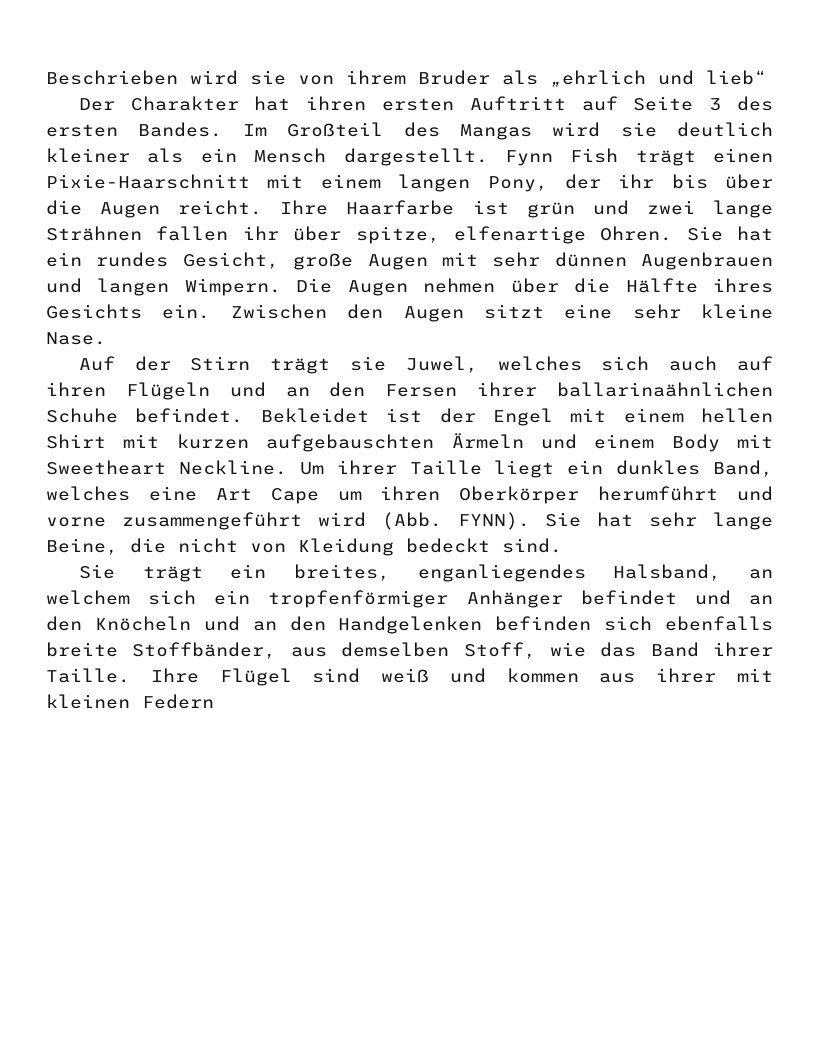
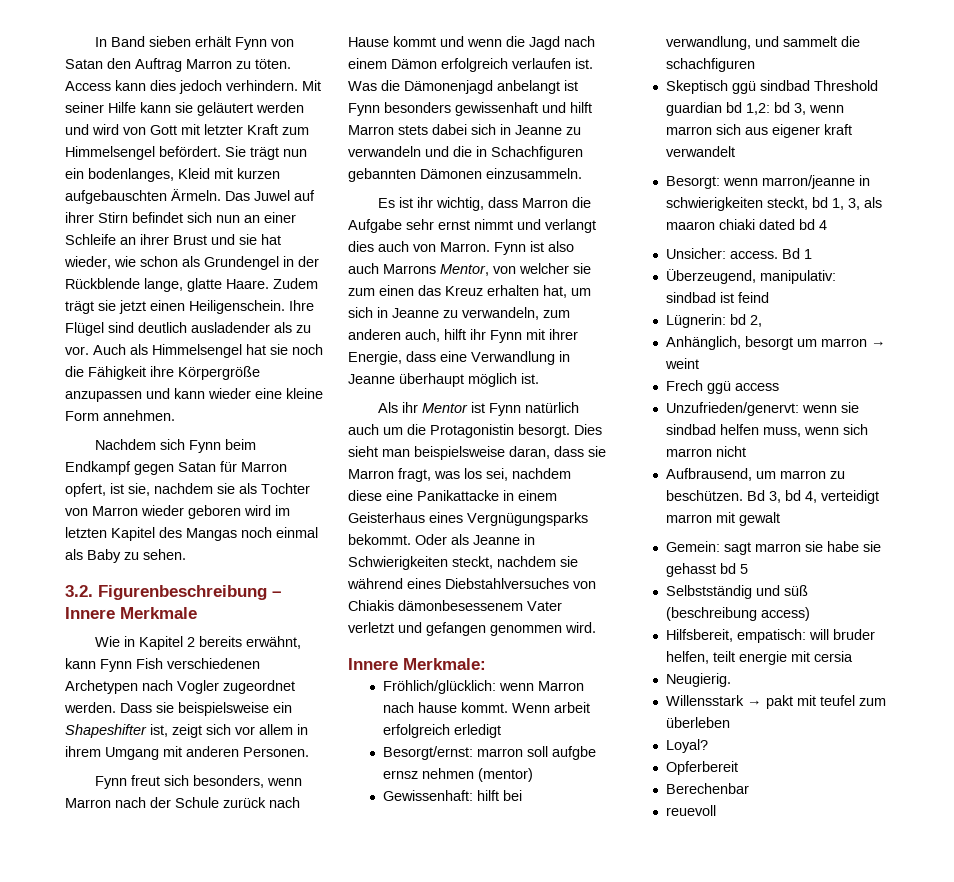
[46,70,766,87] [78,96,773,111] [46,122,773,140] [46,148,773,166] [46,174,773,192] [46,200,773,218] [46,226,773,244] [46,252,773,270] [46,278,774,296] [46,304,773,322] [46,332,106,345] [78,356,774,374] [46,382,773,400] [46,408,773,426] [46,433,773,452] [46,460,773,478] [46,486,773,504] [46,512,773,530] [46,538,562,556] [78,564,773,582] [46,590,773,608] [46,616,773,634] [46,642,773,659] [46,668,774,686] [46,694,214,709] Beschrieben wird sie von ihrem Bruder als „ehrlich und lieb“ // Der Charakter hat ihren ersten Auftritt auf Seite 3 des ersten Bandes. Im Großteil des Mangas wird sie deutlich kleiner als ein Mensch dargestellt. Fynn Fish trägt einen Pixie-Haarschnitt mit einem langen Pony, der ihr bis über die Augen reicht. Ihre Haarfarbe ist grün und zwei lange Strähnen fallen ihr über spitze, elfenartige Ohren. Sie hat ein rundes Gesicht, große Augen mit sehr dünnen Augenbrauen und langen Wimpern. Die Augen nehmen über die Hälfte ihres Gesichts ein. Zwischen den Augen sitzt eine sehr kleine Nase. // Auf der Stirn trägt sie Juwel, welches sich auch auf ihren Flügeln und an den Fersen ihrer ballarinaähnlichen Schuhe befindet. Bekleidet ist der Engel mit einem hellen Shirt mit kurzen aufgebauschten Ärmeln und einem Body mit Sweetheart Neckline. Um ihrer Taille liegt ein dunkles Band, welches eine Art Cape um ihren Oberkörper herumführt und vorne zusammengeführt wird (Abb. FYNN). Sie hat sehr lange Beine, die nicht von Kleidung bedeckt sind. // Sie trägt ein breites, enganliegendes Halsband, an welchem sich ein tropfenförmiger Anhänger befindet und an den Knöcheln und an den Handgelenken befinden sich ebenfalls breite Stoffbänder, aus demselben Stoff, wie das Band ihrer Taille. Ihre Flügel sind weiß und kommen aus ihrer mit kleinen Federn -> [94,36,294,50] [65,58,291,72] [65,80,321,94] [65,102,304,116] [65,124,309,135] [65,146,307,160] [65,168,280,182] [65,189,315,204] [65,212,296,223] [65,234,281,245] [64,256,319,270] [65,278,318,292] [65,300,314,314] [65,322,311,336] [65,344,323,358] [65,366,260,380] [65,388,323,402] [65,410,175,421] [94,439,256,453] [65,461,287,475] [65,483,310,497] [65,505,290,519] [65,527,318,541] [65,549,186,563] [65,585,281,600] [65,607,197,619] [94,636,301,650] [65,658,260,672] [65,680,295,694] [64,702,292,716] [65,724,308,738] [65,746,309,760] [94,775,302,789] [65,797,300,808] [348,36,595,50] [348,58,593,72] [348,80,578,94] [348,102,592,116] [348,124,581,135] [348,146,583,160] [348,168,582,182] [377,197,591,211] [348,219,596,233] [348,241,574,255] [348,263,591,276] [348,285,591,298] [348,307,570,320] [348,329,578,343] [348,351,570,365] [348,373,539,387] [377,402,579,416] [348,424,602,438] [348,446,606,460] [348,468,571,482] [348,490,557,501] [348,512,588,526] [348,534,535,545] [348,556,578,570] [347,578,596,589] [348,600,562,611] [348,622,596,636] [348,658,486,670] [383,680,585,694] [383,702,591,713] [383,724,502,738] [383,746,597,760] [383,768,534,782] [383,790,523,801] [666,36,861,50] [666,58,756,72] [666,80,879,94] [666,102,845,116] [666,124,853,138] [666,146,736,157] [666,175,871,189] [666,197,883,211] [666,219,828,230] [666,248,813,259] [666,269,837,284] [666,292,770,303] [666,314,763,328] [666,336,887,350] [665,358,700,369] [666,380,780,394] [666,402,860,416] [666,424,869,437] [666,446,747,457] [666,468,846,481] [666,490,880,504] [666,512,781,526] [666,541,882,555] [666,563,749,577] [666,585,809,599] [666,607,811,621] [666,629,876,643] [666,651,854,665] [666,673,732,687] [666,695,887,709] [666,717,731,728] [666,739,709,753] [666,761,739,775] [666,783,750,794] [666,805,717,816] In Band sieben erhält Fynn von Satan den Auftrag Marron zu töten. Access kann dies jedoch verhindern. Mit seiner Hilfe kann sie geläutert werden und wird von Gott mit letzter Kraft zum Himmelsengel befördert. Sie trägt nun ein bodenlanges, Kleid mit kurzen aufgebauschten Ärmeln. Das Juwel auf ihrer Stirn befindet sich nun an einer Schleife an ihrer Brust und sie hat wieder, wie schon als Grundengel in der Rückblende lange, glatte Haare. Zudem trägt sie jetzt einen Heiligenschein. Ihre Flügel sind deutlich ausladender als zu vor. Auch als Himmelsengel hat sie noch die Fähigkeit ihre Körpergröße anzupassen und kann wieder eine kleine Form annehmen. // Nachdem sich Fynn beim Endkampf gegen Satan für Marron opfert, ist sie, nachdem sie als Tochter von Marron wieder geboren wird im letzten Kapitel des Mangas noch einmal als Baby zu sehen. // 3.2. Figurenbeschreibung – Innere Merkmale // Wie in Kapitel 2 bereits erwähnt, kann Fynn Fish verschiedenen Archetypen nach Vogler zugeordnet werden. Dass sie beispielsweise ein Shapeshifter ist, zeigt sich vor allem in ihrem Umgang mit anderen Personen. // Fynn freut sich besonders, wenn Marron nach der Schule zurück nach Hause kommt und wenn die Jagd nach einem Dämon erfolgreich verlaufen ist. Was die Dämonenjagd anbelangt ist Fynn besonders gewissenhaft und hilft Marron stets dabei sich in Jeanne zu verwandeln und die in Schachfiguren gebannten Dämonen einzusammeln. // Es ist ihr wichtig, dass Marron die Aufgabe sehr ernst nimmt und verlangt dies auch von Marron. Fynn ist also auch Marrons Mentor, von welcher sie zum einen das Kreuz erhalten hat, um sich in Jeanne zu verwandeln, zum anderen auch, hilft ihr Fynn mit ihrer Energie, dass eine Verwandlung in Jeanne überhaupt möglich ist. // Als ihr Mentor ist Fynn natürlich auch um die Protagonistin besorgt. Dies sieht man beispielsweise daran, dass sie Marron fragt, was los sei, nachdem diese eine Panikattacke in einem Geisterhaus eines Vergnügungsparks bekommt. Oder als Jeanne in Schwierigkeiten steckt, nachdem sie während eines Diebstahlversuches von Chiakis dämonbesessenem Vater verletzt und gefangen genommen wird. // Innere Merkmale: // Fröhlich/glücklich: wenn Marron nach hause kommt. Wenn arbeit erfolgreich erledigt // Besorgt/ernst: marron soll aufgbe ernsz nehmen (mentor) // Gewissenhaft: hilft bei verwandlung, und sammelt die schachfiguren // Skeptisch ggü sindbad Threshold guardian bd 1,2: bd 3, wenn marron sich aus eigener kraft verwandelt // Besorgt: wenn marron/jeanne in schwierigkeiten steckt, bd 1, 3, als maaron chiaki dated bd 4 // Unsicher: access. Bd 1 // Überzeugend, manipulativ: sindbad ist feind // Lügnerin: bd 2, // Anhänglich, besorgt um marron → weint // Frech ggü access // Unzufrieden/genervt: wenn sie sindbad helfen muss, wenn sich marron nicht // Aufbrausend, um marron zu beschützen. Bd 3, bd 4, verteidigt marron mit gewalt // Gemein: sagt marron sie habe sie gehasst bd 5 // Selbstständig und süß (beschreibung access) // Hilfsbereit, empatisch: will bruder helfen, teilt energie mit cersia // Neugierig. // Willensstark → pakt mit teufel zum überleben // Loyal? // Opferbereit // Berechenbar // reuevoll

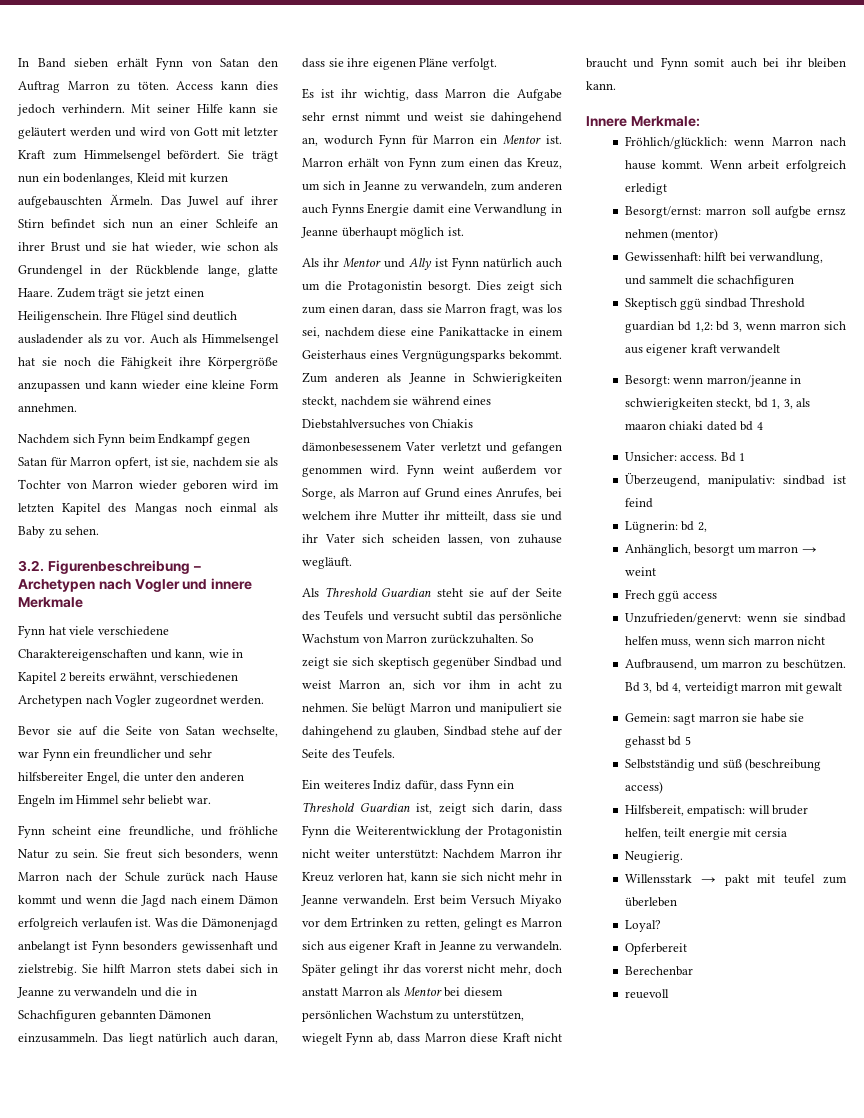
[65,607,197,619] [94,636,120,647] Innere Merkmale // Wie -> [18,578,253,592] [18,597,83,608] [18,625,169,638] [18,649,229,661] Archetypen nach Vogler und innere Merkmale // Fynn hat viele verschiedene Charaktereigenschaften und kann, wie
[65,658,163,672] kann Fynn Fish -> (157, 677) none
[120,702,292,716] [65,724,308,738] [65,746,309,760] [94,776,127,789] Dass sie beispielsweise ein Shapeshifter ist, zeigt sich vor allem in ihrem Umgang mit anderen Personen. // Fynn -> [18,726,278,737] [18,748,212,761] [18,771,244,784] [18,794,211,807] [18,825,278,838] [18,849,121,859] // Bevor sie auf die Seite von Satan wechselte, war Fynn ein freundlicher und sehr hilfsbereiter Engel, die unter den anderen Engeln im Himmel sehr beliebt war. // Fynn scheint eine freundliche, und fröhliche Natur zu sein. Sie
(566, 107) none -> [18,964,99,976] zielstrebig. Sie
(582, 173) none -> [103,1033,278,1045] [302,58,497,70] Das liegt natürlich auch daran, dass sie ihre eigenen Pläne verfolgt.
[545,219,596,233] [348,241,574,255] [348,263,591,276] [348,285,567,298] verlangt dies auch von Marron. Fynn ist also auch Marrons Mentor, von welcher sie zum einen das Kreuz erhalten hat, -> [434,112,562,124] [302,134,562,147] [302,157,562,170] weist sie dahingehend an, wodurch Fynn für Marron ein Mentor ist. Marron erhält von Fynn zum einen das Kreuz,
[405,329,578,343] [348,351,436,365] auch, hilft ihr Fynn mit ihrer Energie, dass -> [302,203,444,216] auch Fynns Energie damit
(468, 408) none -> [384,258,432,270] und Ally
[348,446,505,460] sieht man beispielsweise -> [507,281,562,293] [302,304,359,314] zeigt sich zum einen
[415,534,447,545] Oder -> [302,372,380,383] Zum anderen
(596, 627) none -> [407,464,562,477] [302,488,562,500] [302,511,562,522] [302,534,562,545] [302,557,352,569] [302,587,562,598] [302,610,562,623] [302,634,535,644] [302,657,562,669] [302,680,562,691] [302,703,562,715] [302,726,562,738] [302,748,396,759] [302,779,515,792] [302,802,562,815] [302,825,562,838] [302,849,562,859] [302,872,562,883] [301,894,562,907] [302,917,562,930] [302,941,562,953] [302,964,562,976] [302,987,503,997] [302,1010,524,1022] [302,1032,562,1045] [586,57,846,70] [586,81,616,90] Fynn weint außerdem vor Sorge, als Marron auf Grund eines Anrufes, bei welchem ihre Mutter ihr mitteilt, dass sie und ihr Vater sich scheiden lassen, von zuhause wegläuft. // Als Threshold Guardian steht sie auf der Seite des Teufels und versucht subtil das persönliche Wachstum von Marron zurückzuhalten. So zeigt sie sich skeptisch gegenüber Sindbad und weist Marron an, sich vor ihm in acht zu nehmen. Sie belügt Marron und manipuliert sie dahingehend zu glauben, Sindbad stehe auf der Seite des Teufels. // Ein weiteres Indiz dafür, dass Fynn ein Threshold Guardian ist, zeigt sich darin, dass Fynn die Weiterentwicklung der Protagonistin nicht weiter unterstützt: Nachdem Marron ihr Kreuz verloren hat, kann sie sich nicht mehr in Jeanne verwandeln. Erst beim Versuch Miyako vor dem Ertrinken zu retten, gelingt es Marron sich aus eigener Kraft in Jeanne zu verwandeln. Später gelingt ihr das vorerst nicht mehr, doch anstatt Marron als Mentor bei diesem persönlichen Wachstum zu unterstützen, wiegelt Fynn ab, dass Marron diese Kraft nicht braucht und Fynn somit auch bei ihr bleiben kann.

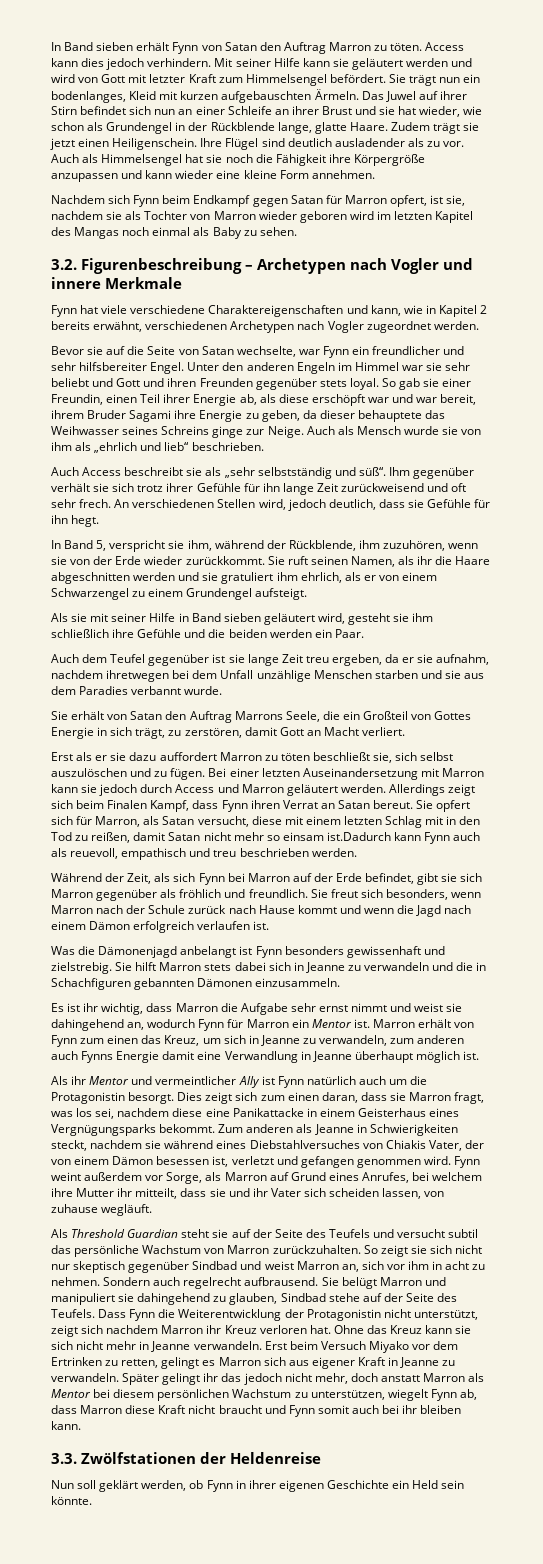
[86,771,173,784] Engel, die unter -> [150,362,220,374] Engel. Unter
[121,795,211,805] [18,825,278,838] [18,849,99,859] sehr beliebt war. // Fynn scheint eine freundliche, und fröhliche Natur zu sein. -> [401,362,471,371] [51,378,472,390] [51,394,477,406] [51,410,446,422] [51,426,482,438] [51,442,264,453] [51,467,475,479] [51,483,467,495] [51,499,491,511] [51,515,100,527] [51,540,479,552] [51,556,491,567] [51,572,438,584] [51,588,308,600] [51,613,434,625] [51,629,364,638] [51,654,490,666] [51,670,485,682] [51,686,223,695] [51,711,472,723] [51,727,406,739] [51,752,454,763] [51,768,484,780] [51,784,476,796] [51,800,471,812] [51,816,481,828] [51,832,481,844] [51,848,357,860] [51,873,483,885] [51,889,308,901] war sie sehr beliebt und Gott und ihren Freunden gegenüber stets loyal. So gab sie einer Freundin, einen Teil ihrer Energie ab, als diese erschöpft war und war bereit, ihrem Bruder Sagami ihre Energie zu geben, da dieser behauptete das Weihwasser seines Schreins ginge zur Neige. Auch als Mensch wurde sie von ihm als „ehrlich und lieb“ beschrieben. // Auch Access beschreibt sie als „sehr selbstständig und süß“. Ihm gegenüber verhält sie sich trotz ihrer Gefühle für ihn lange Zeit zurückweisend und oft sehr frech. An verschiedenen Stellen wird, jedoch deutlich, dass sie Gefühle für ihn hegt. // In Band 5, verspricht sie ihm, während der Rückblende, ihm zuzuhören, wenn sie von der Erde wieder zurückkommt. Sie ruft seinen Namen, als ihr die Haare abgeschnitten werden und sie gratuliert ihm ehrlich, als er von einem Schwarzengel zu einem Grundengel aufsteigt. // Als sie mit seiner Hilfe in Band sieben geläutert wird, gesteht sie ihm schließlich ihre Gefühle und die beiden werden ein Paar. // Auch dem Teufel gegenüber ist sie lange Zeit treu ergeben, da er sie aufnahm, nachdem ihretwegen bei dem Unfall unzählige Menschen starben und sie aus dem Paradies verbannt wurde. // Sie erhält von Satan den Auftrag Marrons Seele, die ein Großteil von Gottes Energie in sich trägt, zu zerstören, damit Gott an Macht verliert. // Erst als er sie dazu auffordert Marron zu töten beschließt sie, sich selbst auszulöschen und zu fügen. Bei einer letzten Auseinandersetzung mit Marron kann sie jedoch durch Access und Marron geläutert werden. Allerdings zeigt sich beim Finalen Kampf, dass Fynn ihren Verrat an Satan bereut. Sie opfert sich für Marron, als Satan versucht, diese mit einem letzten Schlag mit in den Tod zu reißen, damit Satan nicht mehr so einsam ist.Dadurch kann Fynn auch als reuevoll, empathisch und treu beschrieben werden. // Während der Zeit, als sich Fynn bei Marron auf der Erde befindet, gibt sie sich Marron gegenüber als fröhlich und freundlich.
(152, 922) none -> (270, 925) //
[103,1033,278,1045] [302,58,497,70] Das liegt natürlich auch daran, dass sie ihre eigenen Pläne verfolgt. -> (341, 982) none
(405, 263) none -> [155,1076,237,1085] vermeintlicher
[302,442,436,452] dämonbesessenem Vater -> [428,1140,484,1151] [51,1156,229,1167] Vater, der von einem Dämon besessen ist,
(374, 661) none -> [455,1245,483,1254] [51,1264,70,1270] nicht nur
(348, 707) none -> [103,1277,319,1289] Sondern auch regelrecht aufbrausend.
[302,779,515,792] [302,802,562,815] // Ein weiteres Indiz dafür, dass Fynn ein Threshold Guardian ist, zeigt sich darin, dass -> [98,1309,127,1318] Dass
[335,849,562,859] [302,872,407,883] weiter unterstützt: Nachdem Marron ihr Kreuz verloren hat, -> [413,1310,478,1320] [51,1325,423,1337] unterstützt, zeigt sich nachdem Marron ihr Kreuz verloren hat. Ohne das Kreuz
[425,965,464,973] vorerst -> [243,1373,282,1385] jedoch
[586,116,700,127] [624,136,846,149] [624,160,846,172] [624,183,667,195] [624,206,846,218] [624,228,719,241] [624,252,824,264] [624,275,795,287] [624,297,806,310] [624,321,846,333] [624,344,781,356] [624,375,802,387] [624,398,811,410] [624,421,763,431] [624,452,746,462] [624,473,846,487] [624,498,653,508] [624,521,707,533] [624,544,817,556] [624,567,656,576] [624,589,717,602] [624,613,846,625] [624,636,826,647] [624,659,846,670] [624,682,843,694] [624,713,805,725] [624,736,691,748] [624,758,822,771] [624,781,663,794] [624,805,809,817] [624,828,787,840] [624,851,683,863] [624,874,847,886] [624,897,677,907] [624,920,661,932] [624,943,687,955] [624,966,693,976] [624,989,669,999] Innere Merkmale: // Fröhlich/glücklich: wenn Marron nach hause kommt. Wenn arbeit erfolgreich erledigt // Besorgt/ernst: marron soll aufgbe ernsz nehmen (mentor) // Gewissenhaft: hilft bei verwandlung, und sammelt die schachfiguren // Skeptisch ggü sindbad Threshold guardian bd 1,2: bd 3, wenn marron sich aus eigener kraft verwandelt // Besorgt: wenn marron/jeanne in schwierigkeiten steckt, bd 1, 3, als maaron chiaki dated bd 4 // Unsicher: access. Bd 1 // Überzeugend, manipulativ: sindbad ist feind // Lügnerin: bd 2, // Anhänglich, besorgt um marron → weint // Frech ggü access // Unzufrieden/genervt: wenn sie sindbad helfen muss, wenn sich marron nicht // Aufbrausend, um marron zu beschützen. Bd 3, bd 4, verteidigt marron mit gewalt // Gemein: sagt marron sie habe sie gehasst bd 5 // Selbstständig und süß (beschreibung access) // Hilfsbereit, empatisch: will bruder helfen, teilt energie mit cersia // Neugierig. // Willensstark → pakt mit teufel zum überleben // Loyal? // Opferbereit // Berechenbar // reuevoll -> [51,1452,321,1464] [51,1480,465,1492] [51,1496,92,1505] 3.3. Zwölfstationen der Heldenreise // Nun soll geklärt werden, ob Fynn in ihrer eigenen Geschichte ein Held sein könnte.

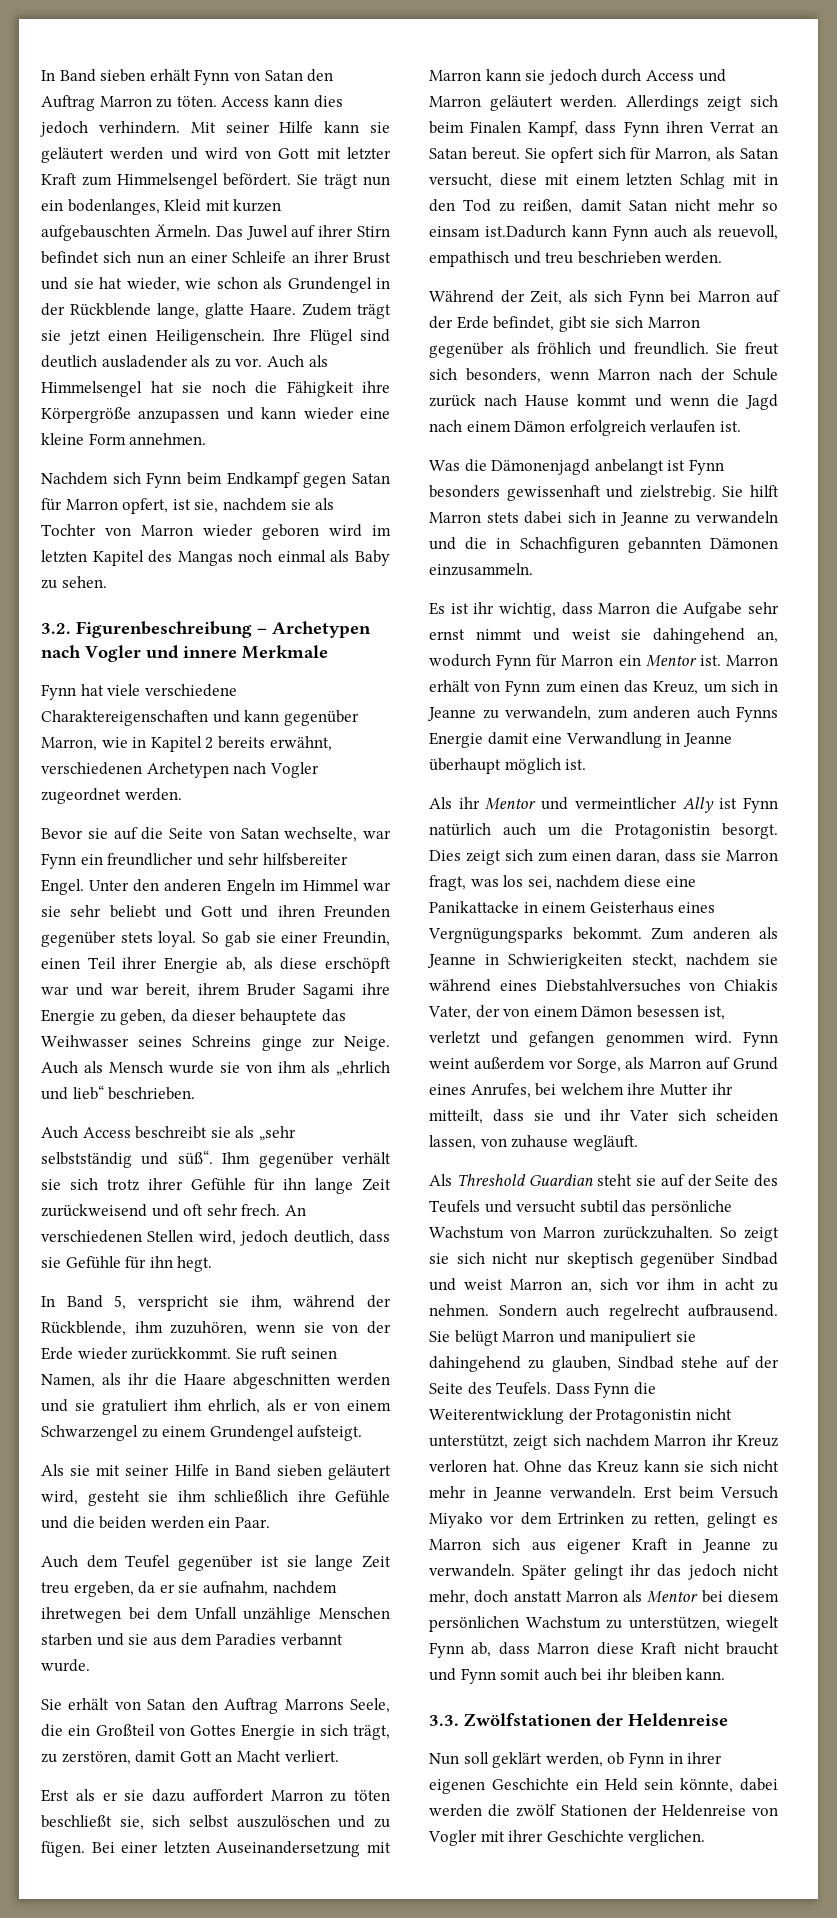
[370,305,401,316] kann, -> [244,710,359,726] [41,737,97,751] kann gegenüber Marron,
[51,1496,92,1505] könnte. -> [680,1778,778,1793] [429,1804,778,1817] [428,1830,706,1846] könnte, dabei werden die zwölf Stationen der Heldenreise von Vogler mit ihrer Geschichte verglichen.

